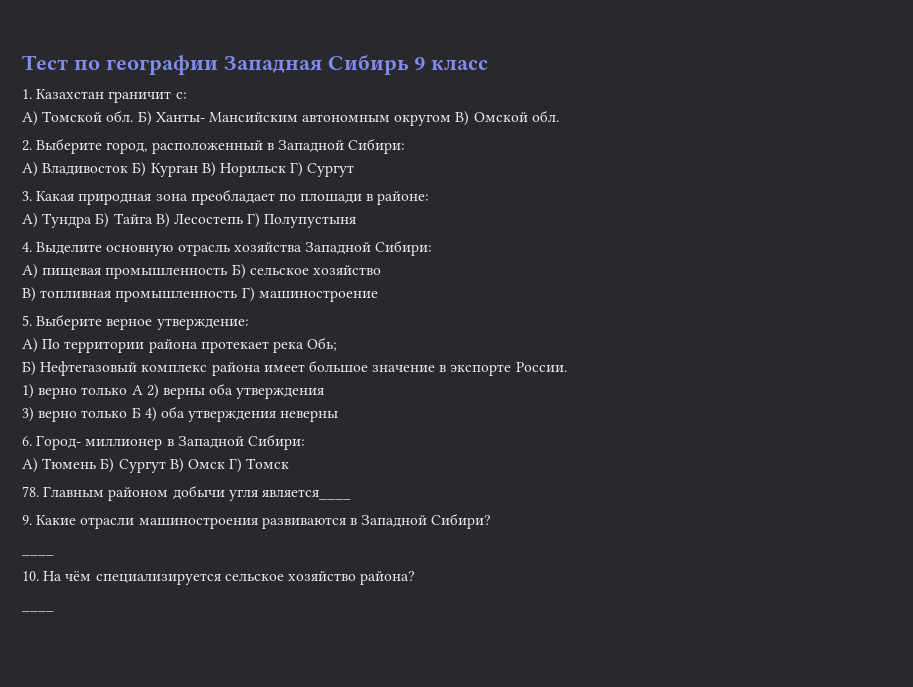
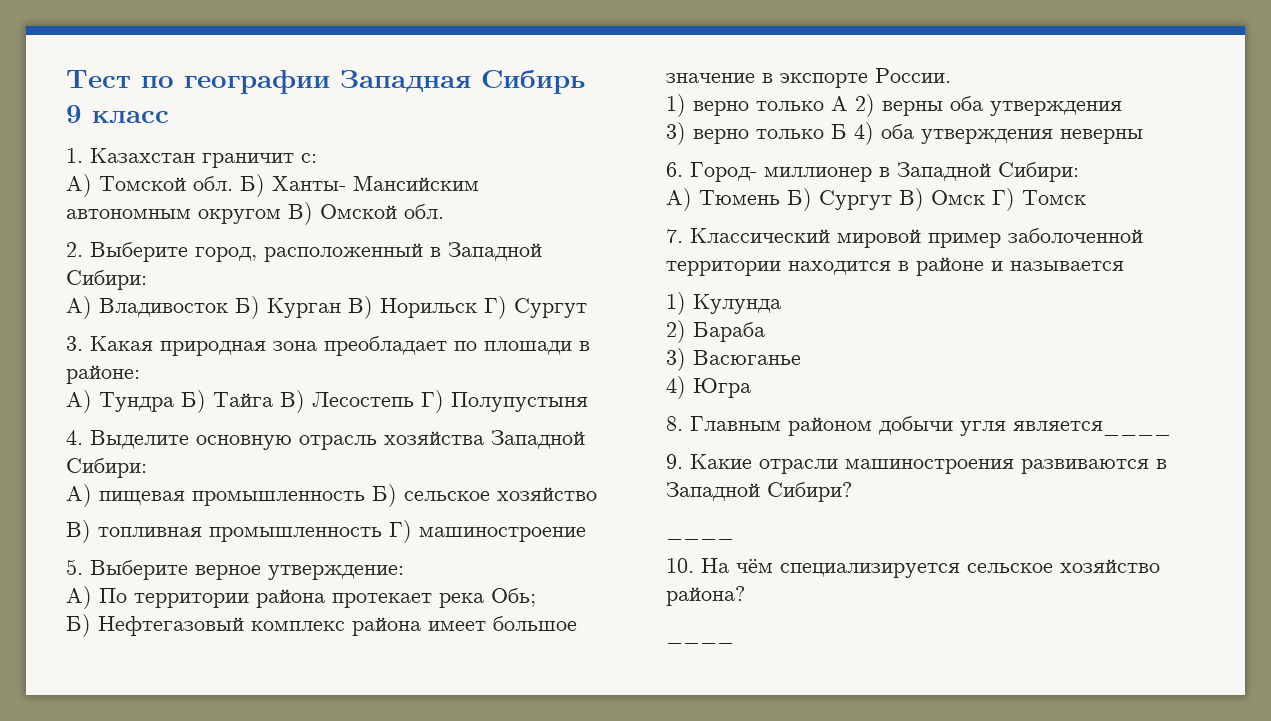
[22,486,39,497] 78. -> [666,228,1143,248] [666,257,1124,276] [666,292,781,315] [666,320,765,343] [666,348,801,371] [666,376,751,399] [666,416,683,431] 7. Классический мировой пример заболоченной территории находится в районе и называется // 1) Кулунда // 2) Бараба // 3) Васюганье // 4) Югра // 8.

